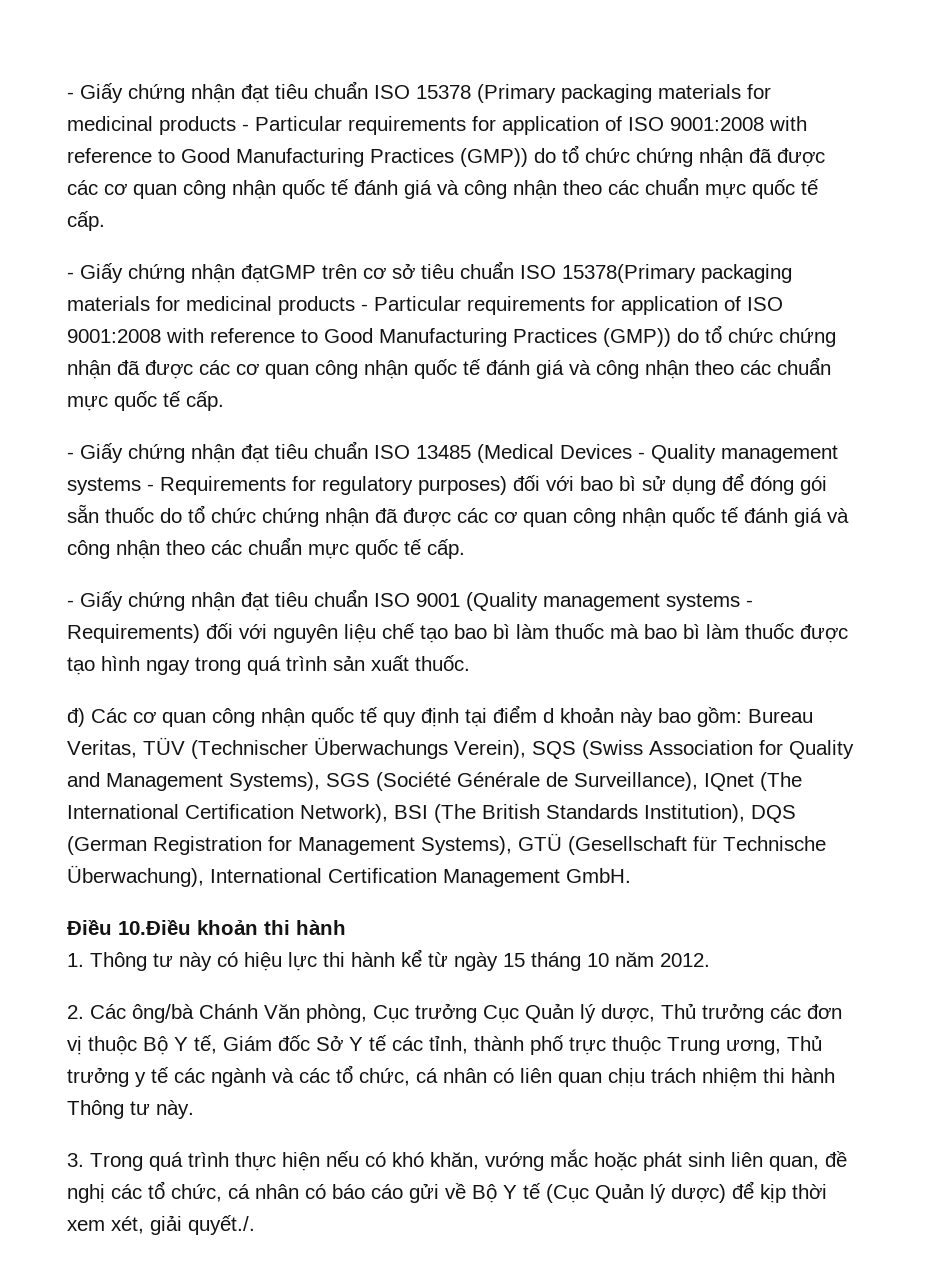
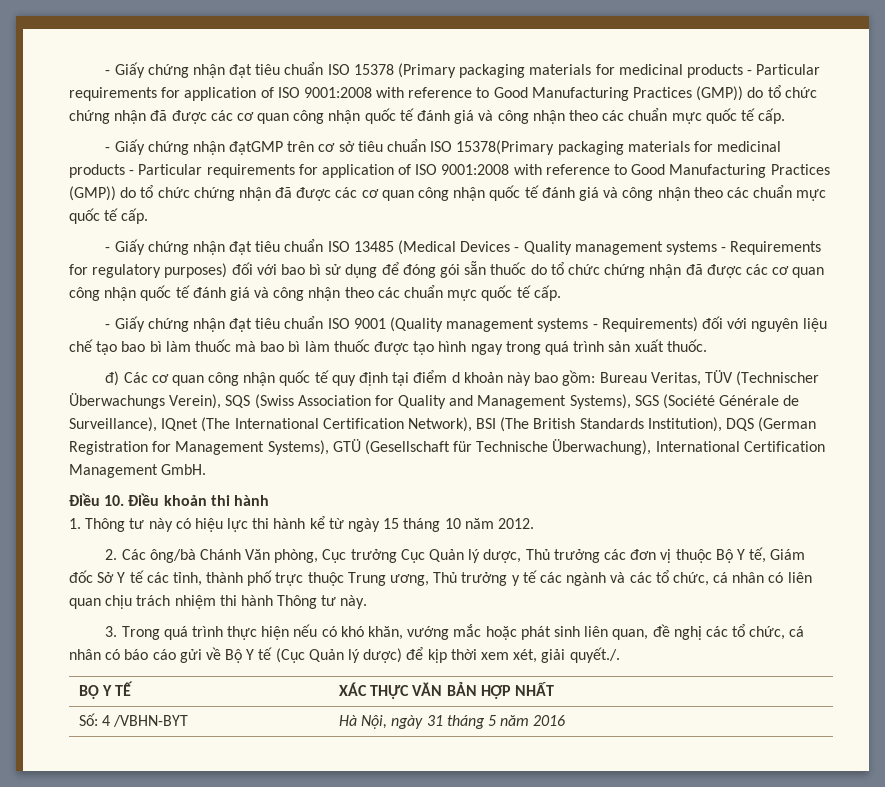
[118,920,191,935] 10.Điều -> [104,493,160,506] 10. Điều
(255, 1225) none -> [79,681,134,699] [339,682,555,699] [79,713,189,727] [339,715,566,729] // BỘ Y TẾ | XÁC THỰC VĂN BẢN HỢP NHẤT // Số: 4 /VBHN-BYT | Hà Nội, ngày 31 tháng 5 năm 2016

